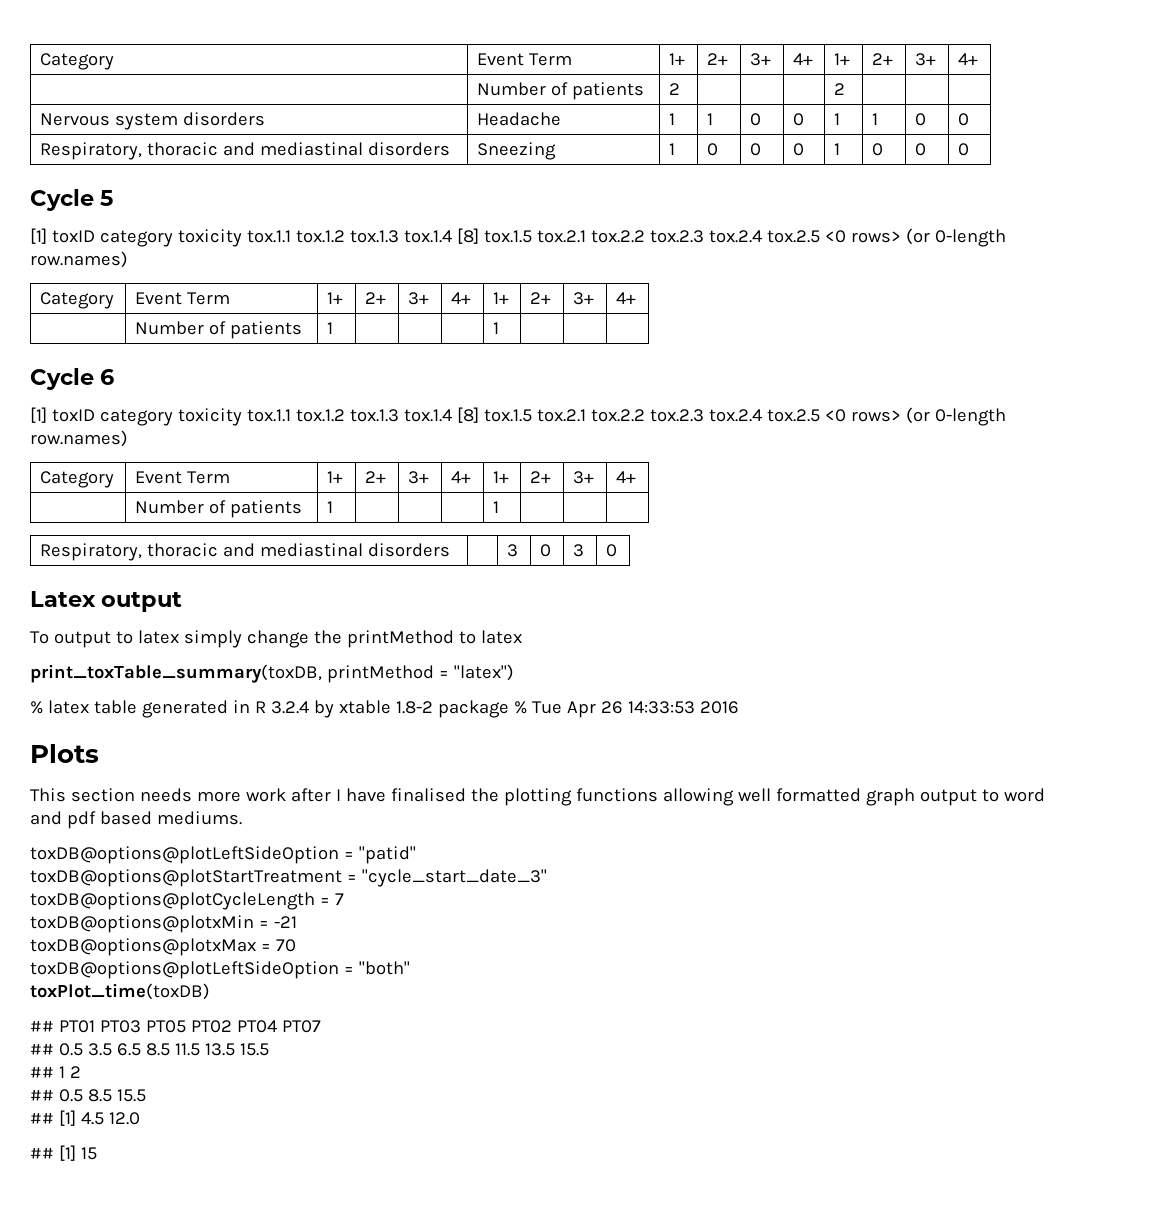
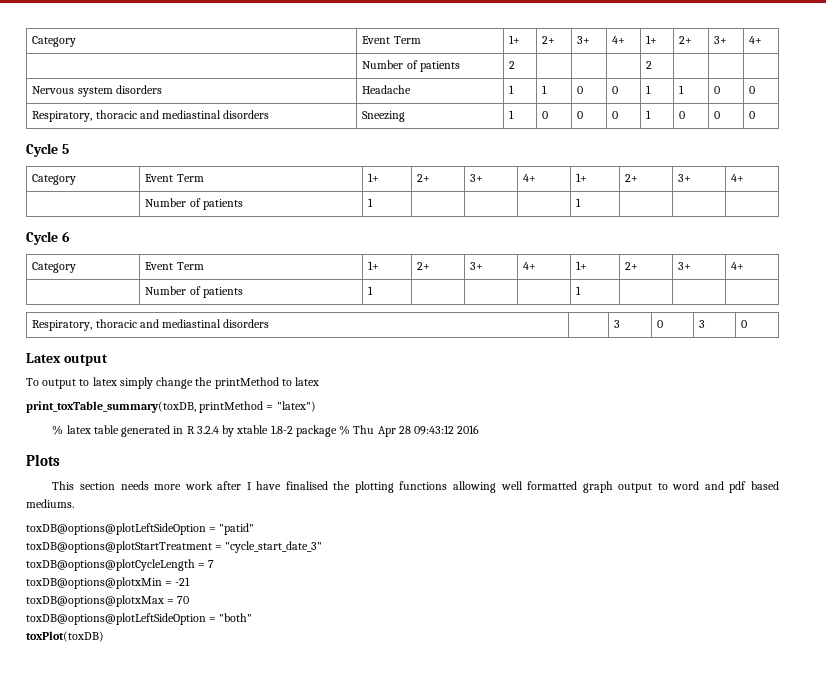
[30,228,1006,247] [30,251,128,268] // [1] toxID category toxicity tox.1.1 tox.1.2 tox.1.3 tox.1.4 [8] tox.1.5 tox.2.1 tox.2.2 tox.2.3 tox.2.4 tox.2.5 <0 rows> (or 0-length row.names) -> (69, 149) none
[30,407,1006,426] [30,430,128,447] // [1] toxID category toxicity tox.1.1 tox.1.2 tox.1.3 tox.1.4 [8] tox.1.5 tox.2.1 tox.2.2 tox.2.3 tox.2.4 tox.2.5 <0 rows> (or 0-length row.names) -> (70, 236) none
[531,701,695,718] Tue Apr 26 14:33:53 -> [353,425,455,437] Thu Apr 28 09:43:12
[30,983,210,1000] [30,1020,321,1033] [30,1043,269,1056] [30,1066,81,1078] [30,1089,146,1102] [30,1110,140,1126] [30,1145,97,1161] toxPlot_time(toxDB) // ## PT01 PT03 PT05 PT02 PT04 PT07 // ## 0.5 3.5 6.5 8.5 11.5 13.5 15.5 // ## 1 2 // ## 0.5 8.5 15.5 // ## [1] 4.5 12.0 // ## [1] 15 -> [26,631,104,642] toxPlot(toxDB)

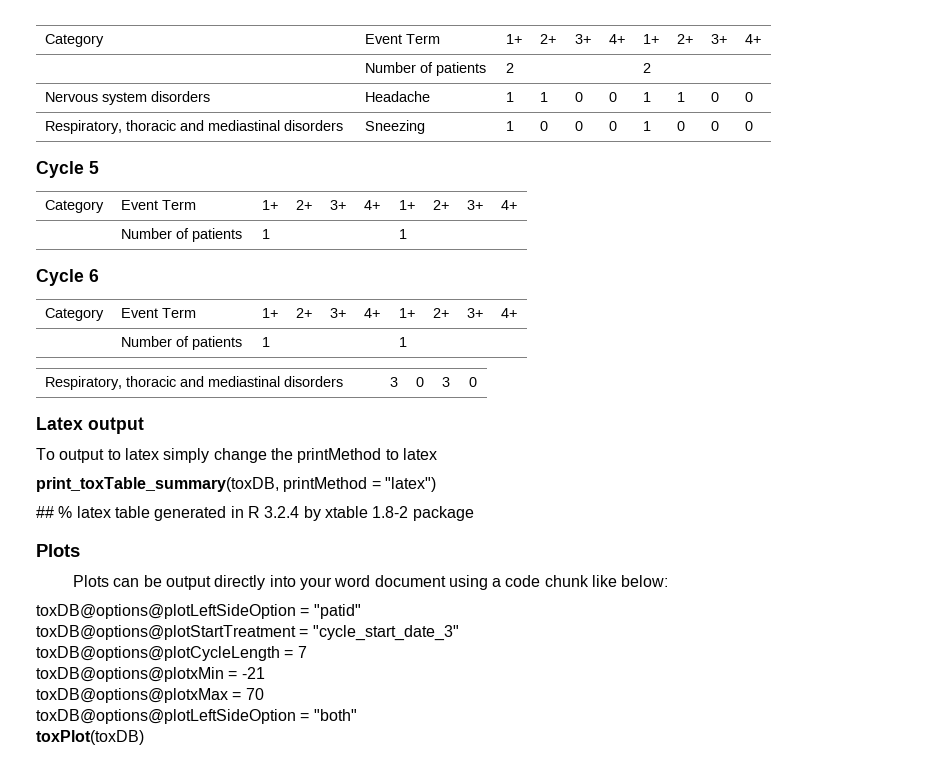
(316, 406) none -> [36,506,54,518] ##
[339,425,480,437] [26,454,60,466] [52,481,779,493] [26,499,74,508] % Thu Apr 28 09:43:12 2016 // Plots // This section needs more work after I have finalised the plotting functions allowing well formatted graph output to word and pdf based mediums. -> [36,544,80,557] [72,575,669,590] // Plots // Plots can be output directly into your word document using a code chunk like below:

